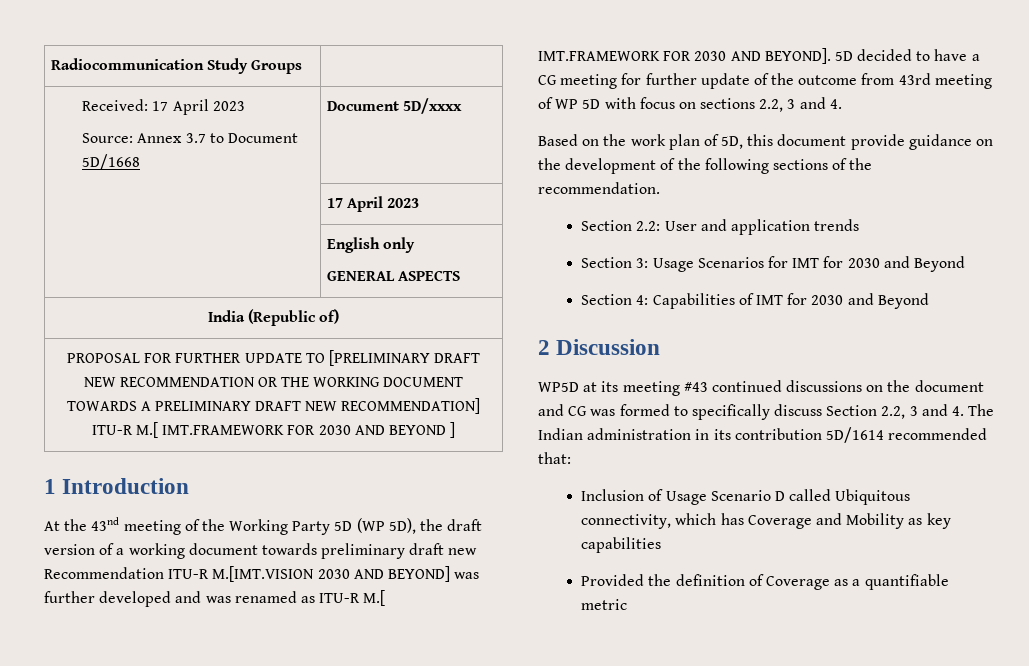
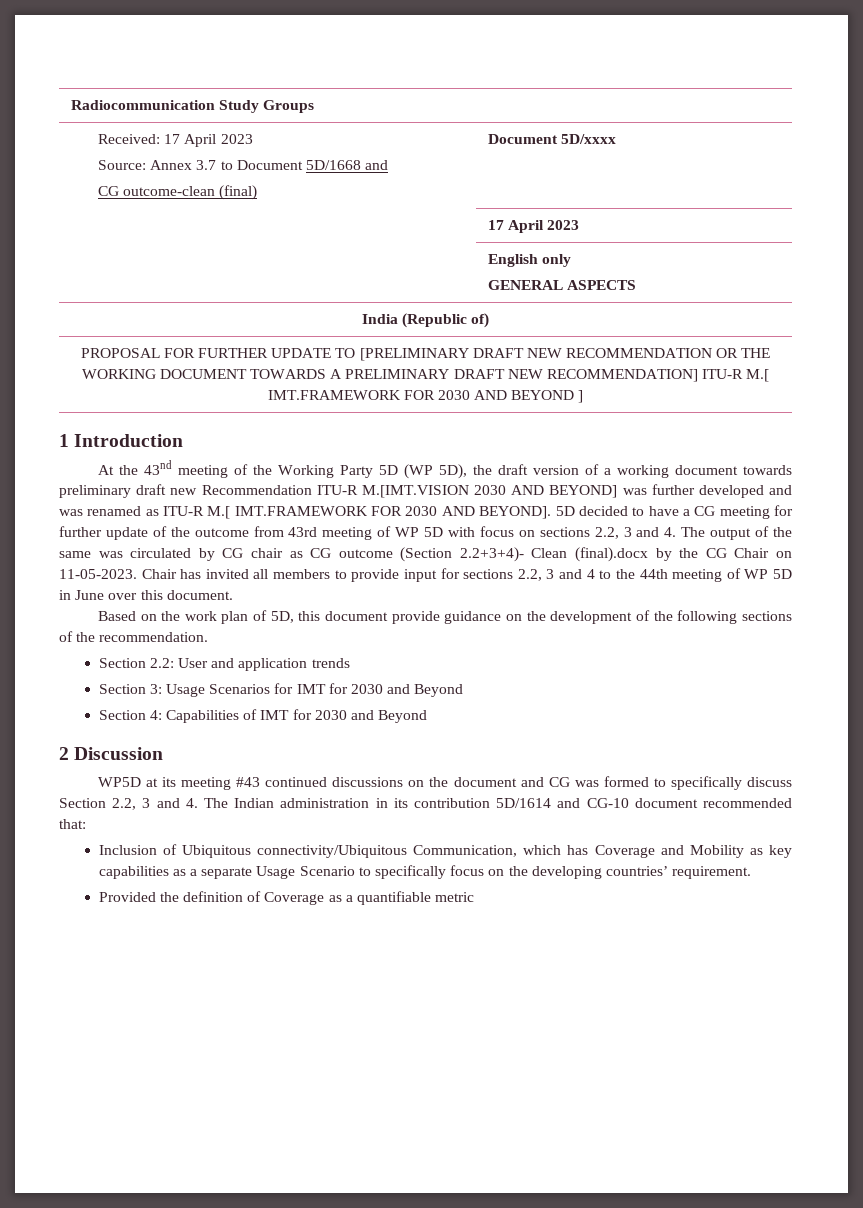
(141, 162) none -> [365,160,389,170] [98,185,258,200] and // CG outcome-clean (final)
(842, 104) none -> [681,526,792,540] [59,547,793,562] [59,568,792,582] [59,590,233,600] The output of the same was circulated by CG chair as CG outcome (Section 2.2+3+4)- Clean (final).docx by the CG Chair on 11-05-2023. Chair has invited all members to provide input for sections 2.2, 3 and 4 to the 44th meeting of WP 5D in June over this document.
(884, 435) none -> [557,798,698,808] and CG-10 document
[665,489,911,505] [581,514,672,529] Usage Scenario D called Ubiquitous connectivity, -> [181,845,518,858] Ubiquitous connectivity/Ubiquitous Communication,
(662, 545) none -> [172,865,752,879] as a separate Usage Scenario to specifically focus on the developing countries’ requirement.

